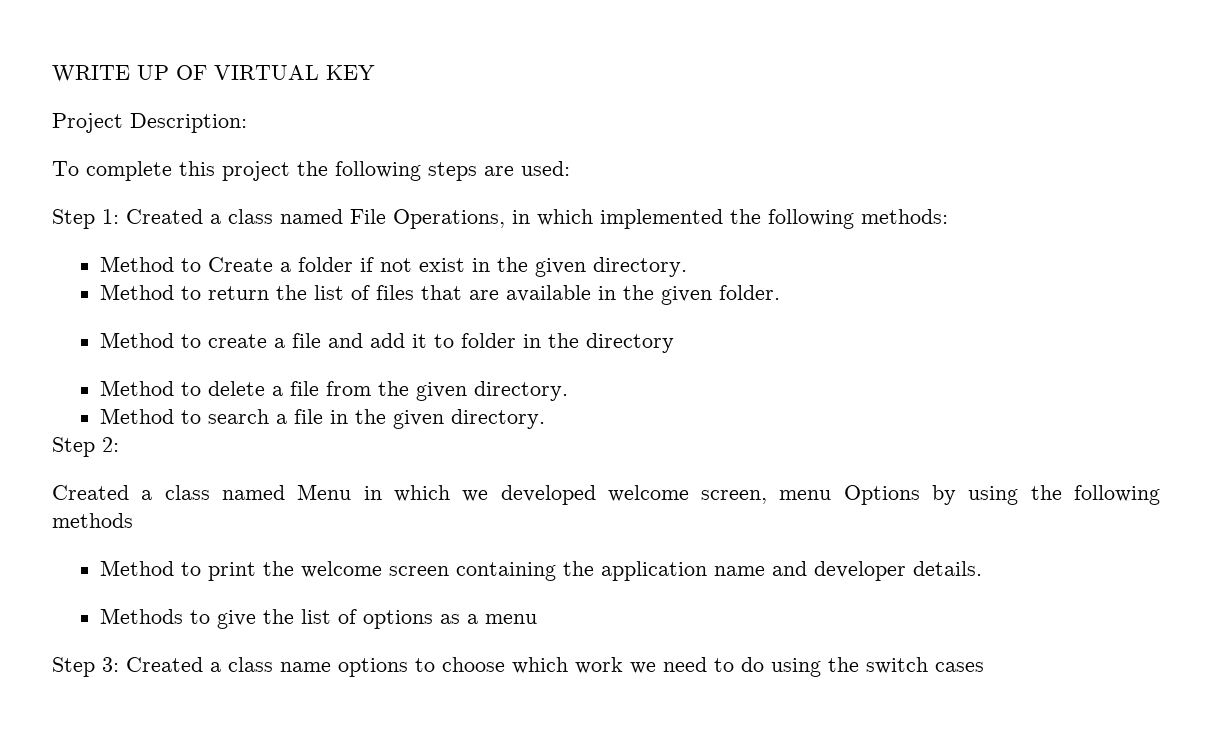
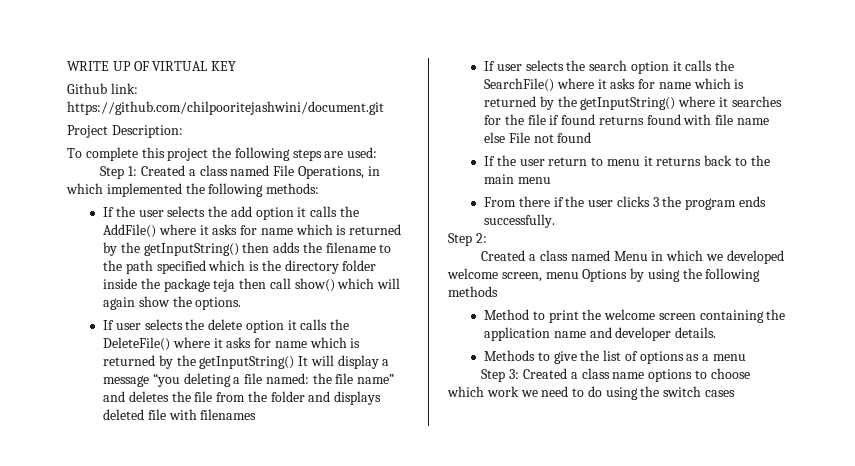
(375, 72) none -> [67,83,138,94] [67,101,384,115] // Github link: https://github.com/chilpooritejashwini/document.git
[100,256,688,277] [100,284,781,305] [100,332,675,353] [100,380,569,401] [100,408,546,429] Method to Create a folder if not exist in the given directory. // Method to return the list of files that are available in the given folder. // Method to create a file and add it to folder in the directory // Method to delete a file from the given directory. // Method to search a file in the given directory. -> [102,206,359,220] [102,224,402,238] [102,242,392,256] [102,260,377,274] [102,278,401,292] [102,296,242,310] [102,319,350,333] [102,337,361,351] [102,355,390,369] [102,373,395,387] [102,391,382,405] [102,409,257,420] [483,60,735,74] [483,78,745,92] [483,96,782,110] [483,114,769,125] [483,132,592,143] [483,155,770,166] [483,174,551,184] [483,196,766,210] [483,214,555,228] If the user selects the add option it calls the AddFile() where it asks for name which is returned by the getInputString() then adds the filename to the path specified which is the directory folder inside the package teja then call show() which will again show the options. // If user selects the delete option it calls the DeleteFile() where it asks for name which is returned by the getInputString() It will display a message “you deleting a file named: the file name” and deletes the file from the folder and displays deleted file with filenames // If user selects the search option it calls the SearchFile() where it asks for name which is returned by the getInputString() where it searches for the file if found returns found with file name else File not found // If the user return to menu it returns back to the main menu // From there if the user clicks 3 the program ends successfully.

